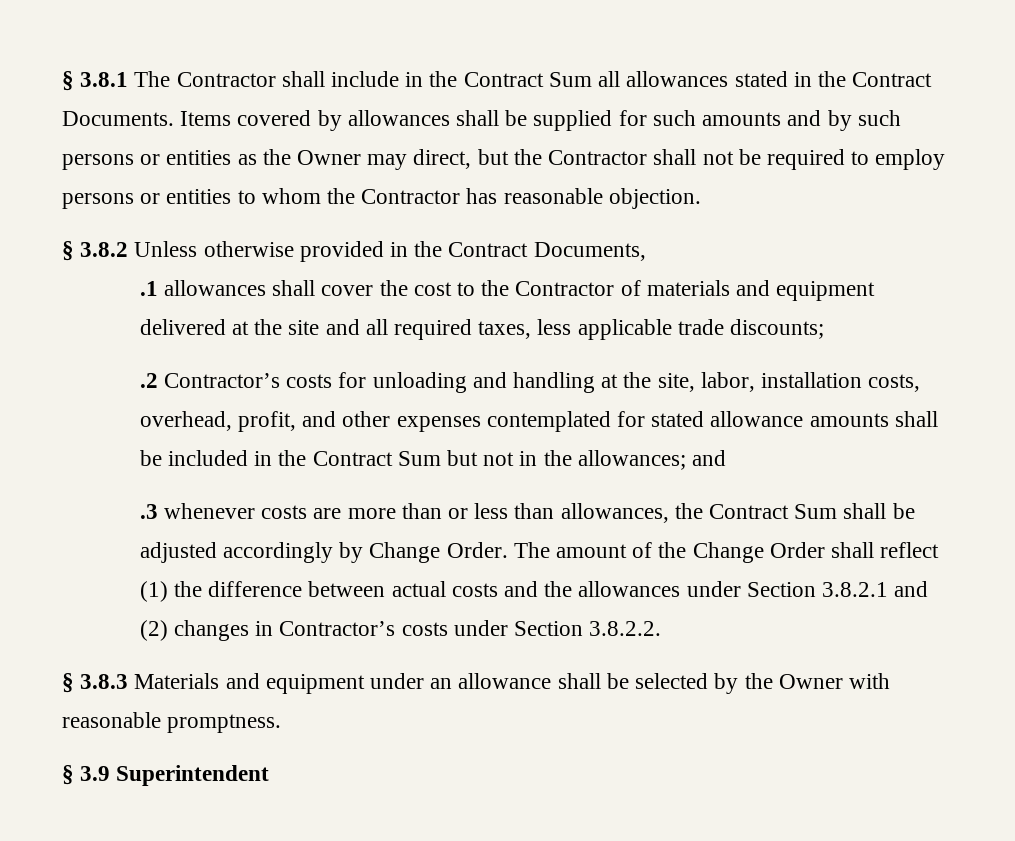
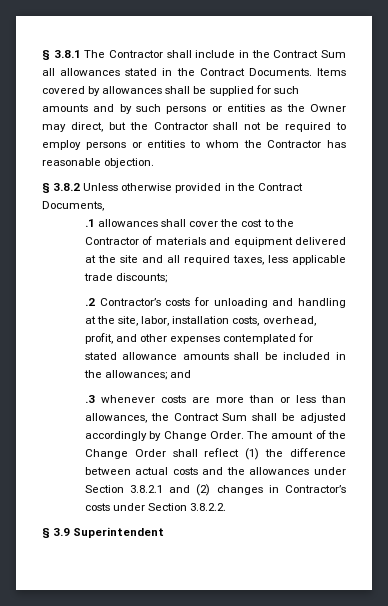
[312,450,572,466] Contract Sum but not in the -> (102, 374) none
[62,673,890,694] [62,712,282,733] // § 3.8.3 Materials and equipment under an allowance shall be selected by the Owner with reasonable promptness. -> (227, 507) none

